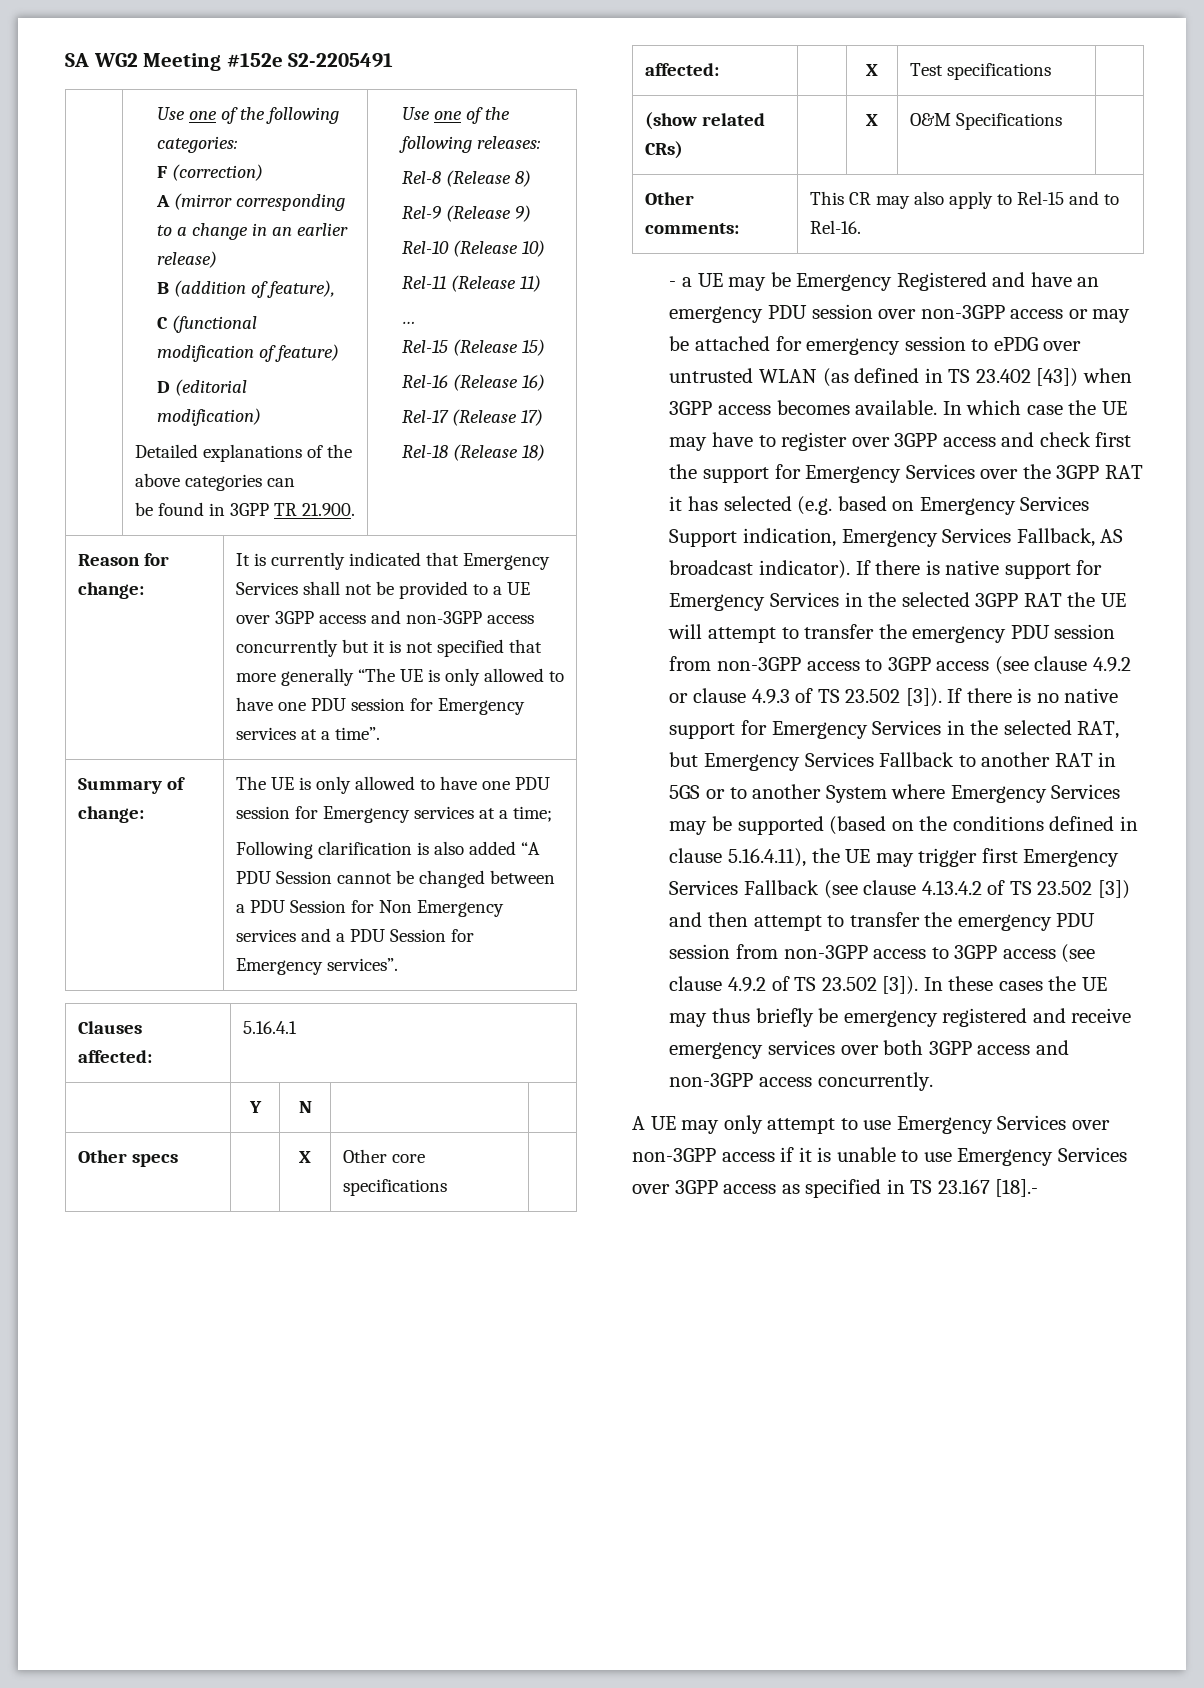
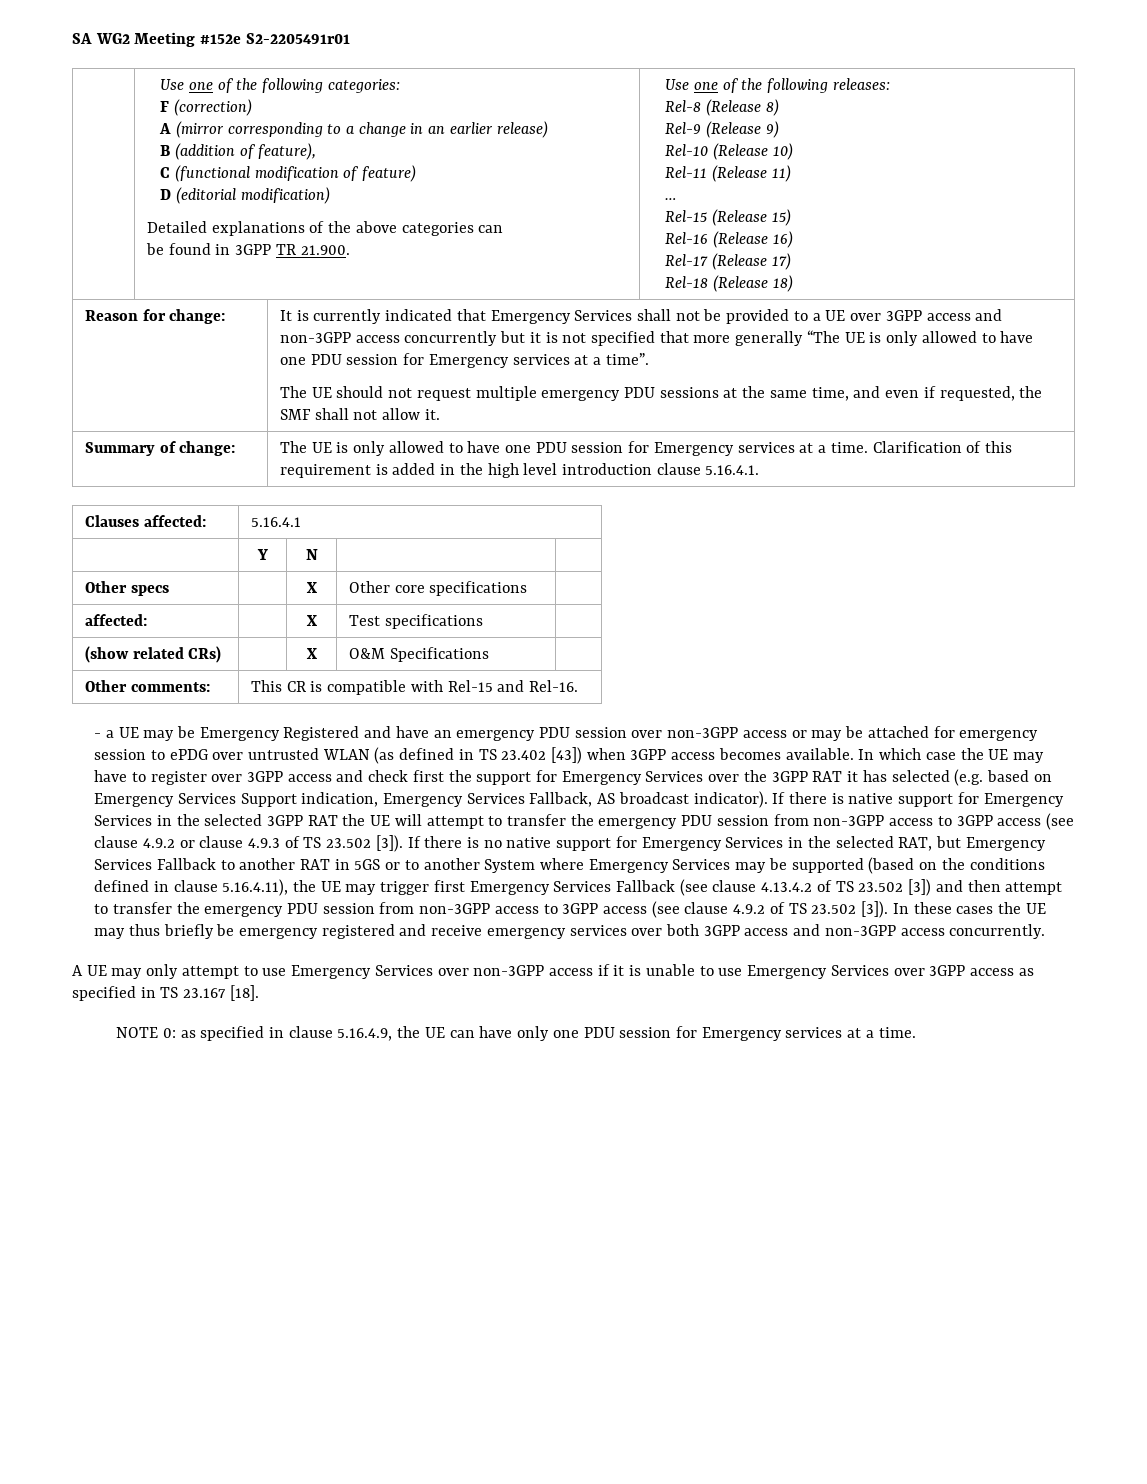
[288,53,394,68] S2-2205491 -> [245,33,350,44] S2-2205491r01
(380, 733) none -> [279,386,1043,401] [279,408,440,420] // The UE should not request multiple emergency PDU sessions at the same time, and even if requested, the SMF shall not allow it.
[512,806,552,822] [236,841,540,859] [236,870,555,888] [236,900,504,917] [236,928,474,942] [236,958,399,975] time; // Following clarification is also added “A PDU Session cannot be changed between a PDU Session for Non Emergency services and a PDU Session for Emergency services”. -> [830,441,1012,453] [279,463,760,478] time. Clarification of this requirement is added in the high level introduction clause 5.16.4.1.
[875,191,1012,209] may also apply to -> [310,680,443,695] is compatible with
[1103,194,1119,205] to -> (525, 686) none
[995,1179,1039,1197] [18].- -> [229,985,259,1001] [116,1026,916,1041] [18]. // NOTE 0: as specified in clause 5.16.4.9, the UE can have only one PDU session for Emergency services at a time.

